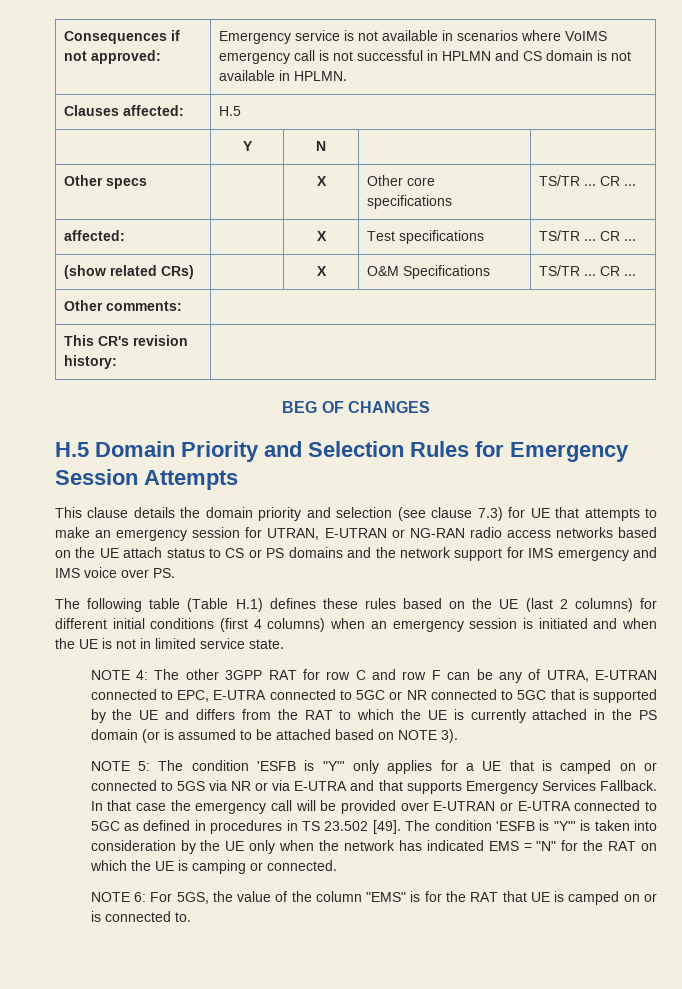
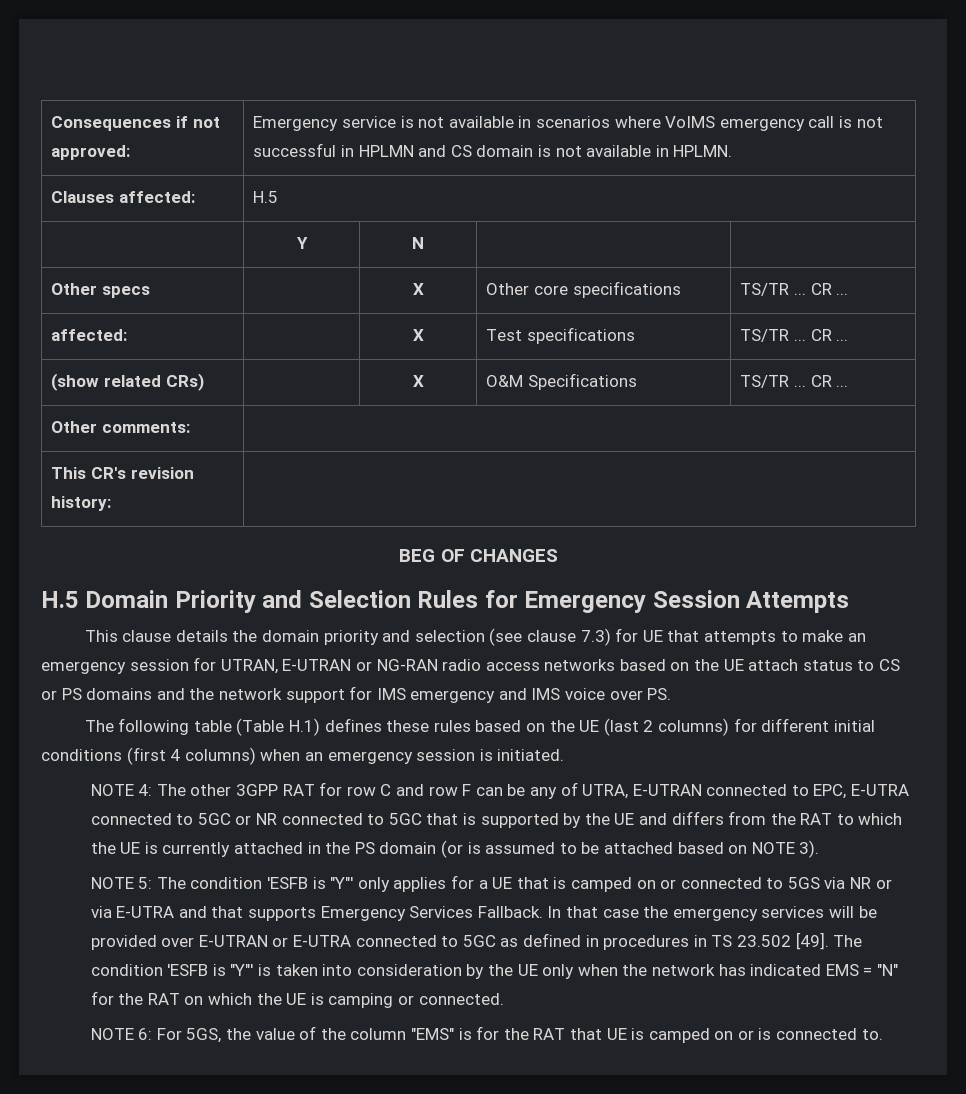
[538,618,657,629] [55,638,284,649] initiated and when the UE is not in limited service state. -> [497,749,565,761] initiated.
[270,800,292,811] call -> [761,906,825,918] services

